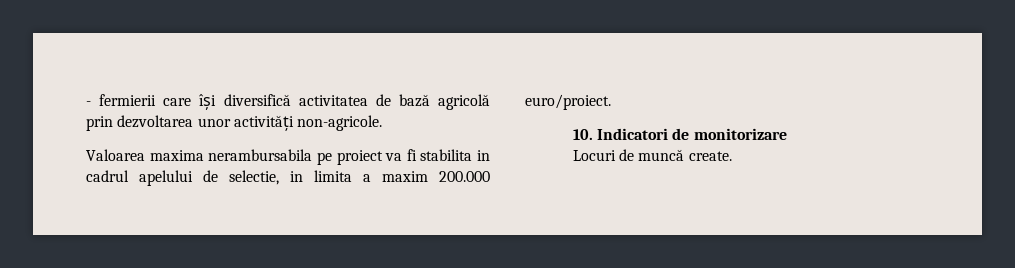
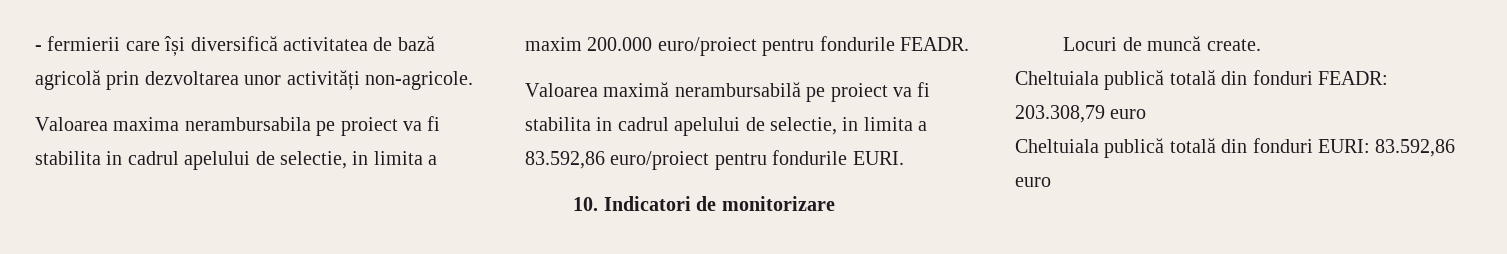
[525,94,611,110] euro/proiect. -> [657,36,969,56] [525,82,931,102] [525,117,928,136] [525,150,904,170] euro/proiect pentru fondurile FEADR. // Valoarea maximă nerambursabilă pe proiect va fi stabilita in cadrul apelului de selectie, in limita a 83.592,86 euro/proiect pentru fondurile EURI.
(732, 156) none -> [1015,70,1388,90] [1015,105,1147,123] [1015,138,1456,158] [1015,177,1051,187] // Cheltuiala publică totală din fonduri FEADR: 203.308,79 euro // Cheltuiala publică totală din fonduri EURI: 83.592,86 euro

